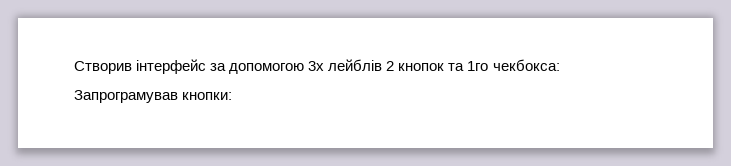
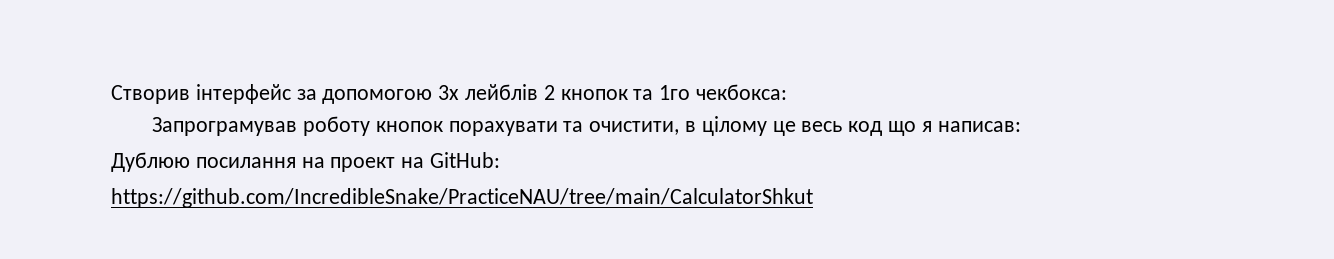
[182,92,233,100] кнопки: -> [303,116,1021,136] [111,152,501,172] [111,188,813,208] роботу кнопок порахувати та очистити, в цілому це весь код що я написав: // Дублюю посилання на проект на GitHub: // https://github.com/IncredibleSnake/PracticeNAU/tree/main/CalculatorShkut

